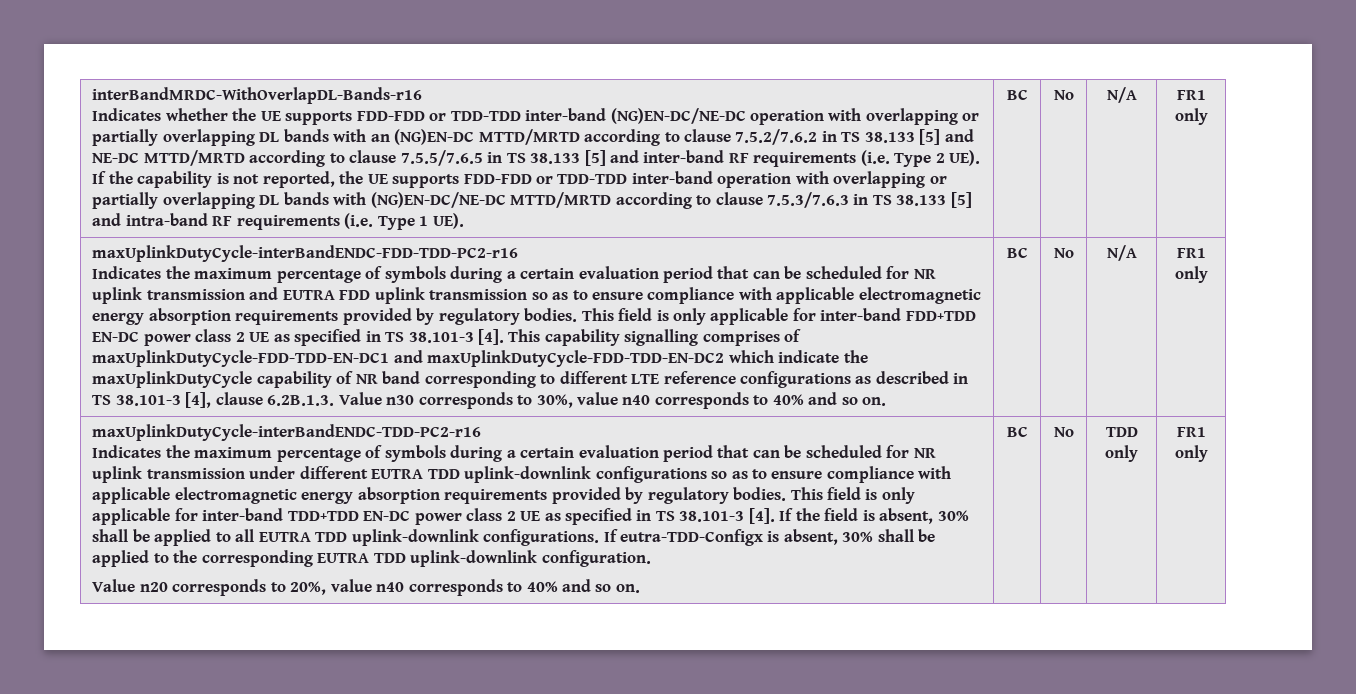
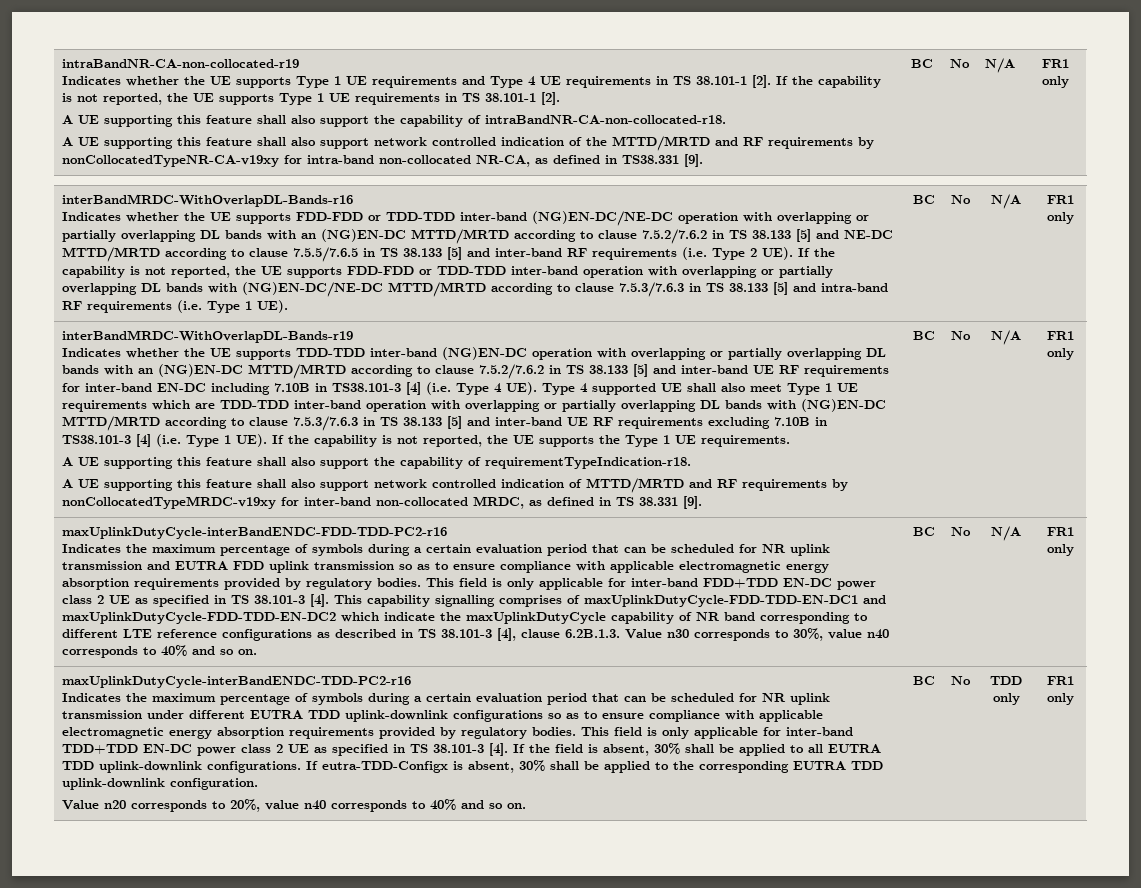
(92, 95) none -> [61,59,299,68] [61,75,881,88] [61,92,560,105] [61,115,726,127] [61,136,874,151] [61,154,703,167] [911,59,933,68] [949,59,970,68] [985,58,1015,73] [1041,59,1069,68] [1041,76,1069,88] intraBandNR-CA-non-collocated-r19 // Indicates whether the UE supports Type 1 UE requirements and Type 4 UE requirements in TS 38.101-1 [2]. If the capability is not reported, the UE supports Type 1 UE requirements in TS 38.101-1 [2]. // A UE supporting this feature shall also support the capability of intraBandNR-CA-non-collocated-r18. // A UE supporting this feature shall also support network controlled indication of the MTTD/MRTD and RF requirements by nonCollocatedTypeNR-CA-v19xy for intra-band non-collocated NR-CA, as defined in TS38.331 [9]. | BC | No | N/A | FR1 only //
(1208, 116) none -> [61,330,353,343] [61,347,886,360] [61,364,889,379] [61,382,858,395] [61,399,886,412] [61,416,827,431] [61,434,790,447] [61,457,691,469] [61,478,848,493] [61,496,702,509] [912,331,935,340] [951,331,971,340] [991,330,1021,345] [1046,331,1074,340] [1046,348,1074,360] // interBandMRDC-WithOverlapDL-Bands-r19 // Indicates whether the UE supports TDD-TDD inter-band (NG)EN-DC operation with overlapping or partially overlapping DL bands with an (NG)EN-DC MTTD/MRTD according to clause 7.5.2/7.6.2 in TS 38.133 [5] and inter-band UE RF requirements for inter-band EN-DC including 7.10B in TS38.101-3 [4] (i.e. Type 4 UE). Type 4 supported UE shall also meet Type 1 UE requirements which are TDD-TDD inter-band operation with overlapping or partially overlapping DL bands with (NG)EN-DC MTTD/MRTD according to clause 7.5.3/7.6.3 in TS 38.133 [5] and inter-band UE RF requirements excluding 7.10B in TS38.101-3 [4] (i.e. Type 1 UE). If the capability is not reported, the UE supports the Type 1 UE requirements. // A UE supporting this feature shall also support the capability of requirementTypeIndication-r18. // A UE supporting this feature shall also support network controlled indication of MTTD/MRTD and RF requirements by nonCollocatedTypeMRDC-v19xy for inter-band non-collocated MRDC, as defined in TS 38.331 [9]. | BC | No | N/A | FR1 only

